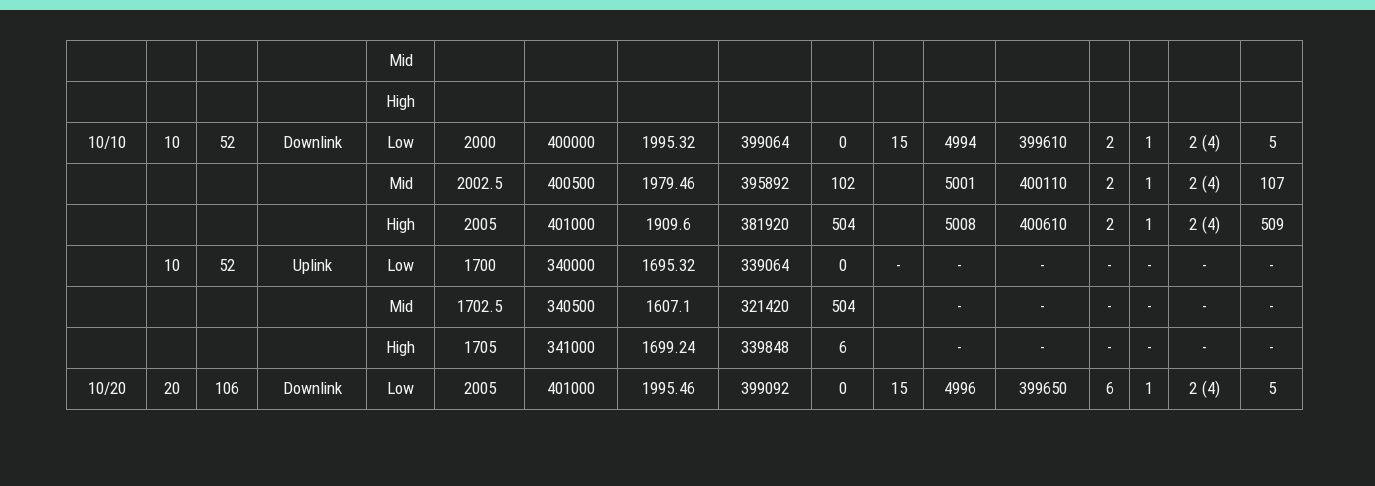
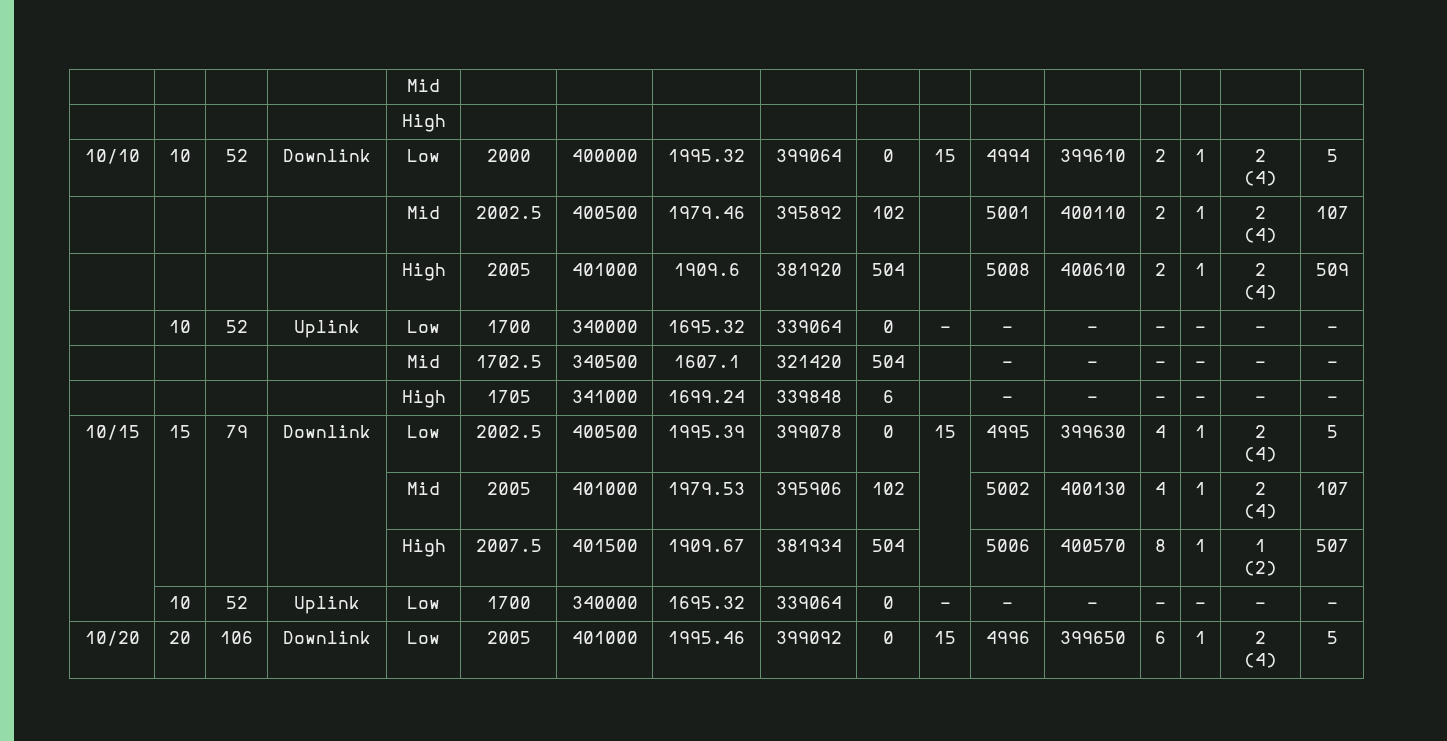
(1274, 349) none -> [84,425,140,440] [169,425,191,438] [225,425,248,438] [283,425,371,438] [407,425,440,438] [475,425,542,438] [571,425,638,438] [668,425,745,438] [775,425,842,438] [882,425,894,438] [934,425,956,438] [985,425,1030,438] [1059,425,1126,438] [1155,425,1166,438] [1195,425,1206,438] [1255,425,1266,438] [1244,447,1277,462] [1326,425,1338,438] [407,482,440,495] [486,482,531,495] [571,482,638,495] [668,482,745,495] [775,482,842,495] [871,482,905,495] [985,482,1030,495] [1059,482,1126,495] [1155,482,1166,495] [1195,482,1206,495] [1255,482,1266,495] [1244,504,1277,519] [1315,482,1349,495] [401,539,446,557] [475,539,542,552] [571,539,638,552] [668,539,745,552] [775,539,842,552] [871,539,905,552] [985,539,1030,552] [1059,539,1126,552] [1155,539,1166,552] [1195,539,1206,552] [1255,539,1266,552] [1244,561,1277,576] [1315,539,1349,552] [169,596,191,609] [225,596,248,609] [294,596,360,614] [407,596,440,609] [486,596,531,609] [571,596,638,609] [668,596,745,609] [775,596,842,609] [882,596,894,609] [939,602,951,609] [1002,602,1013,609] [1087,602,1098,609] [1155,602,1166,609] [1195,602,1206,609] [1255,602,1266,609] [1326,602,1338,609] // 10/15 | 15 | 79 | Downlink | Low | 2002.5 | 400500 | 1995.39 | 399078 | 0 | 15 | 4995 | 399630 | 4 | 1 | 2 (4) | 5 // | | | | Mid | 2005 | 401000 | 1979.53 | 395906 | 102 | | 5002 | 400130 | 4 | 1 | 2 (4) | 107 // | | | | High | 2007.5 | 401500 | 1909.67 | 381934 | 504 | | 5006 | 400570 | 8 | 1 | 1 (2) | 507 // | 10 | 52 | Uplink | Low | 1700 | 340000 | 1695.32 | 339064 | 0 | - | - | - | - | - | - | -

